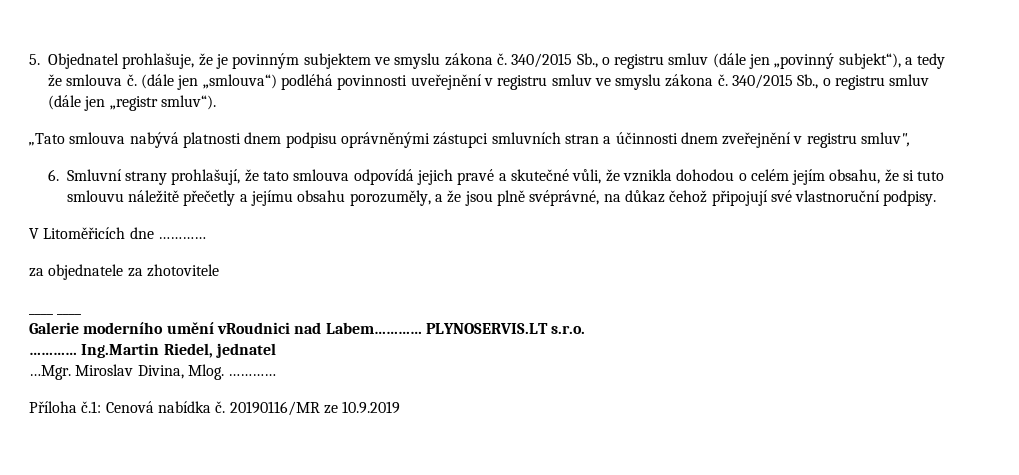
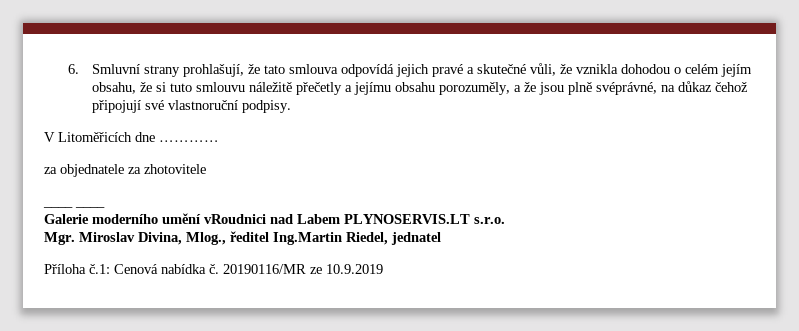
[29,53,946,69] [48,74,930,90] [48,95,216,111] [29,132,911,148] 5. Objednatel prohlašuje, že je povinným subjektem ve smyslu zákona č. 340/2015 Sb., o registru smluv (dále jen „povinný subjekt“), a tedy že smlouva č. (dále jen „smlouva“) podléhá povinnosti uveřejnění v registru smluv ve smyslu zákona č. 340/2015 Sb., o registru smluv (dále jen „registr smluv“). // „Tato smlouva nabývá platnosti dnem podpisu oprávněnými zástupci smluvních stran a účinnosti dnem zveřejnění v registru smluv", // -> (68, 69) none
[325,322,422,334] Labem………… -> [297,214,340,224] Labem
[29,343,276,358] [29,364,277,380] ………… Ing.Martin Riedel, jednatel // …Mgr. Miroslav Divina, Mlog. ………… -> [44,231,441,245] Mgr. Miroslav Divina, Mlog., ředitel Ing.Martin Riedel, jednatel

